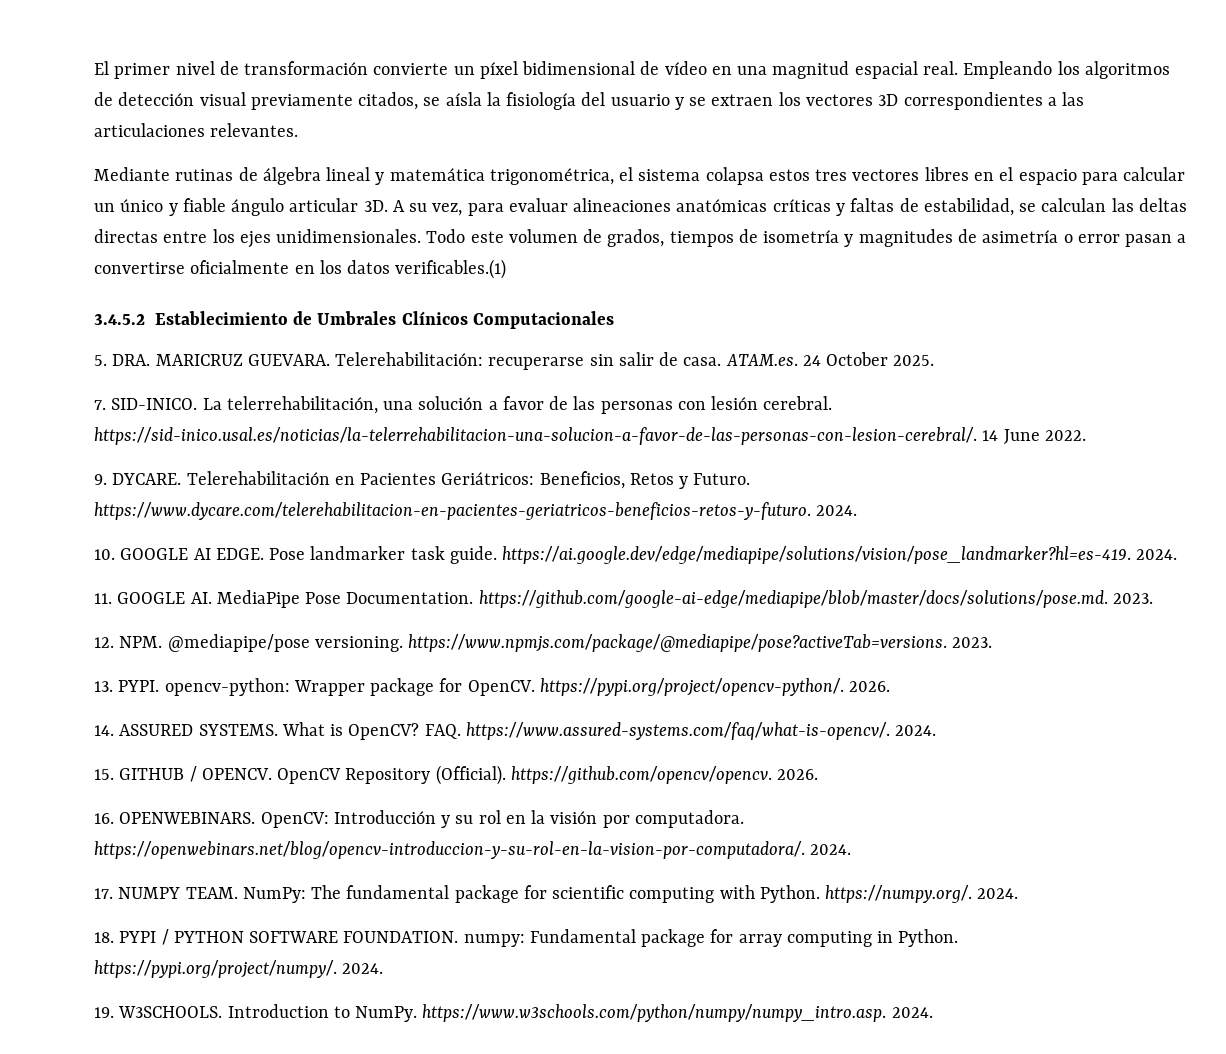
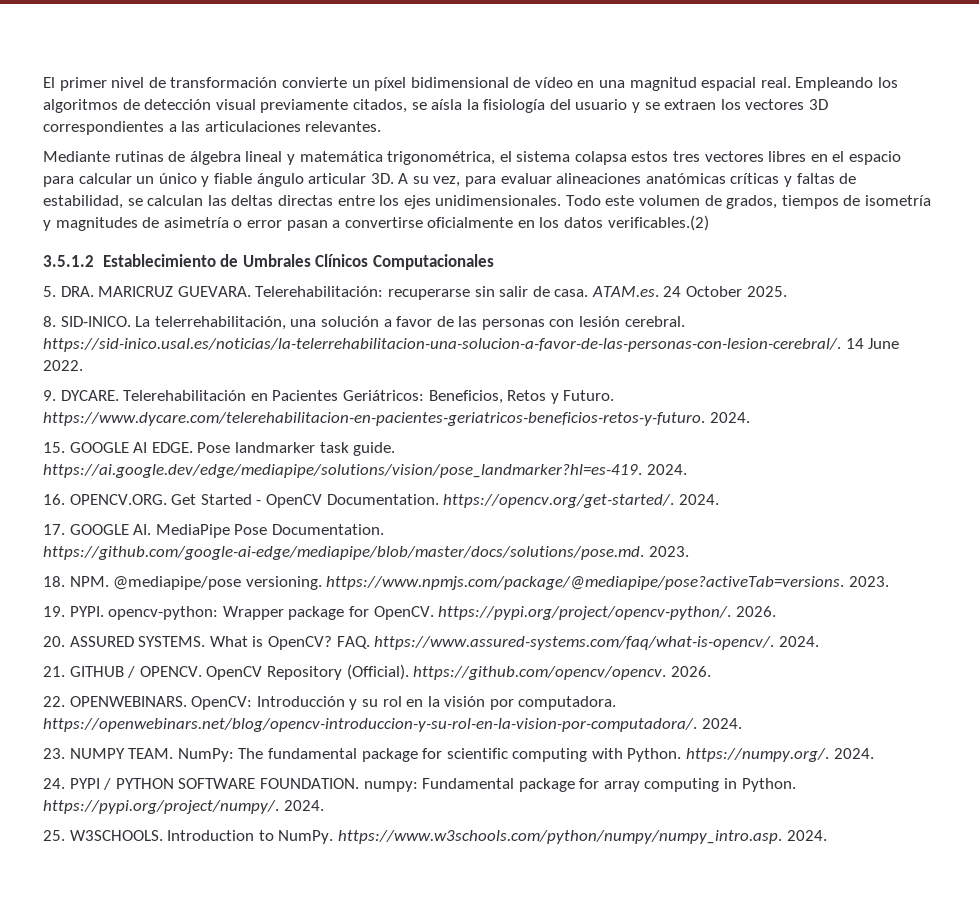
[395,259,507,279] [94,314,145,325] verificables.(1) // 3.4.5.2 -> [607,215,709,231] [43,255,94,267] verificables.(2) // 3.5.1.2
[94,400,106,410] 7. -> [43,316,56,327] 8.
[94,549,115,560] 10. -> [43,442,65,453] 15.
[94,593,112,604] 11. -> [43,494,719,508] [43,524,65,535] 16. OPENCV.ORG. Get Started - OpenCV Documentation. https://opencv.org/get-started/. 2024. // 17.
[94,637,114,648] 12. -> [43,576,65,587] 18.
[94,681,113,692] 13. -> [43,606,65,617] 19.
[94,725,114,736] 14. -> [43,636,65,647] 20.
[94,769,114,780] 15. -> [43,666,65,677] 21.
[94,813,114,824] 16. -> [43,696,65,707] 22.
[94,888,113,899] 17. -> [43,748,65,759] 23.
[94,932,114,943] 18. -> [43,778,65,789] 24.
[94,1007,114,1018] 19. -> [43,830,65,841] 25.

